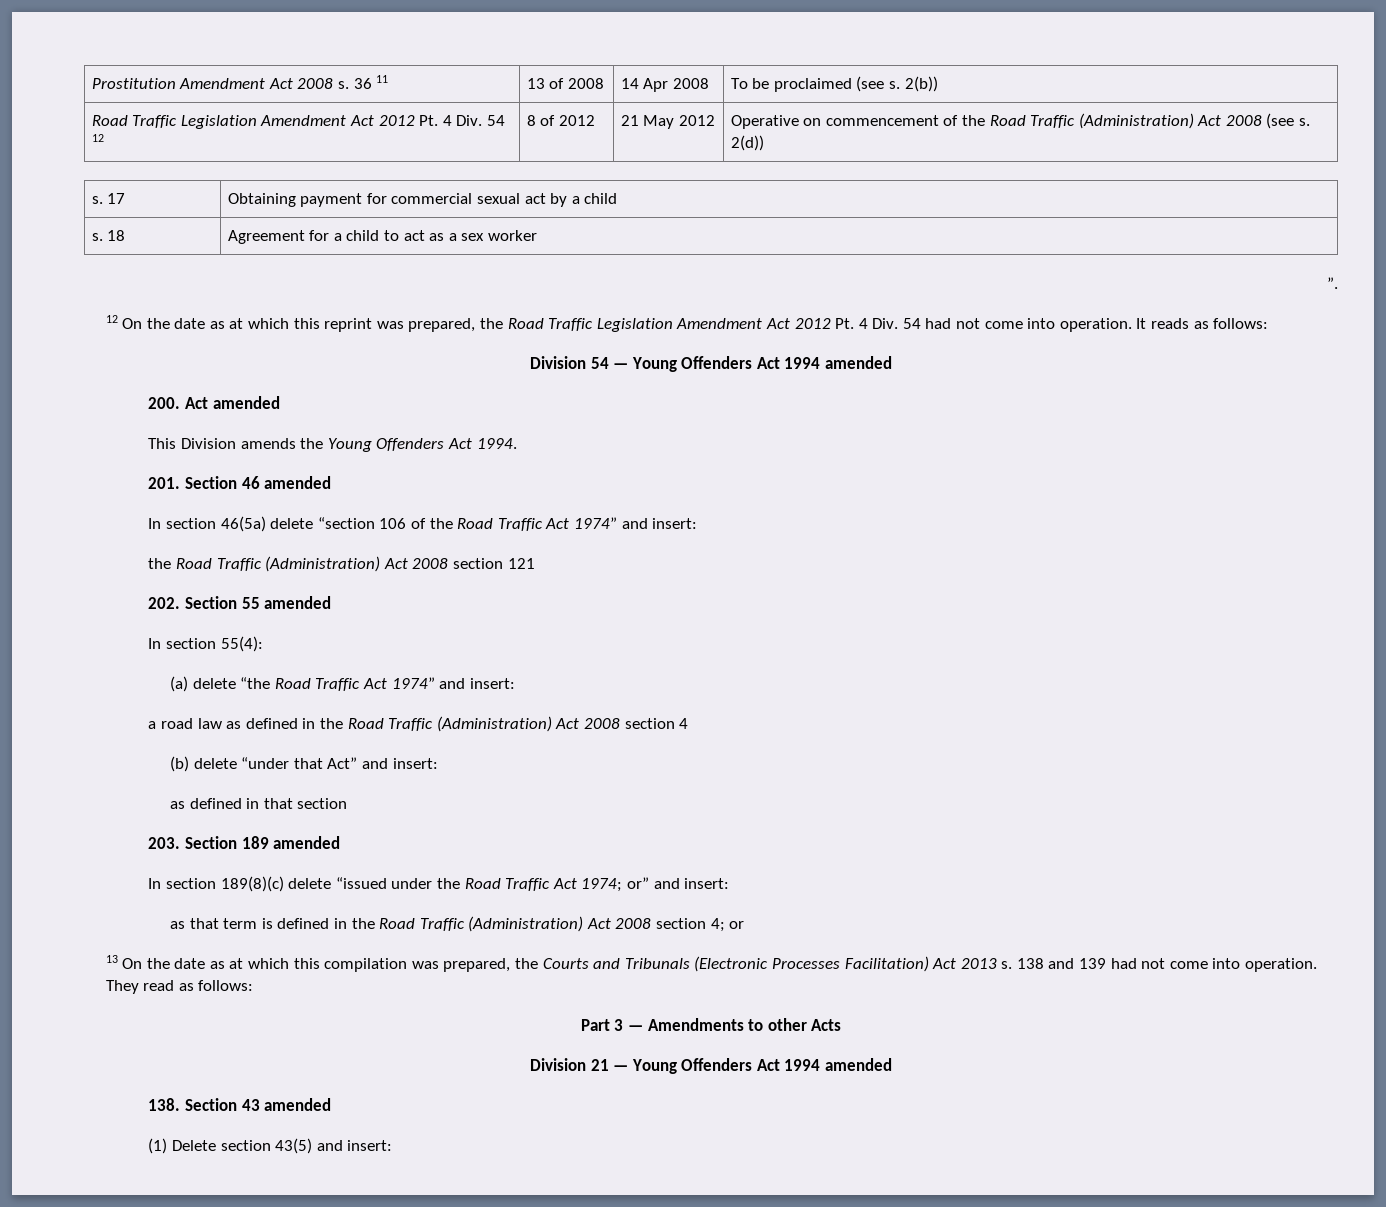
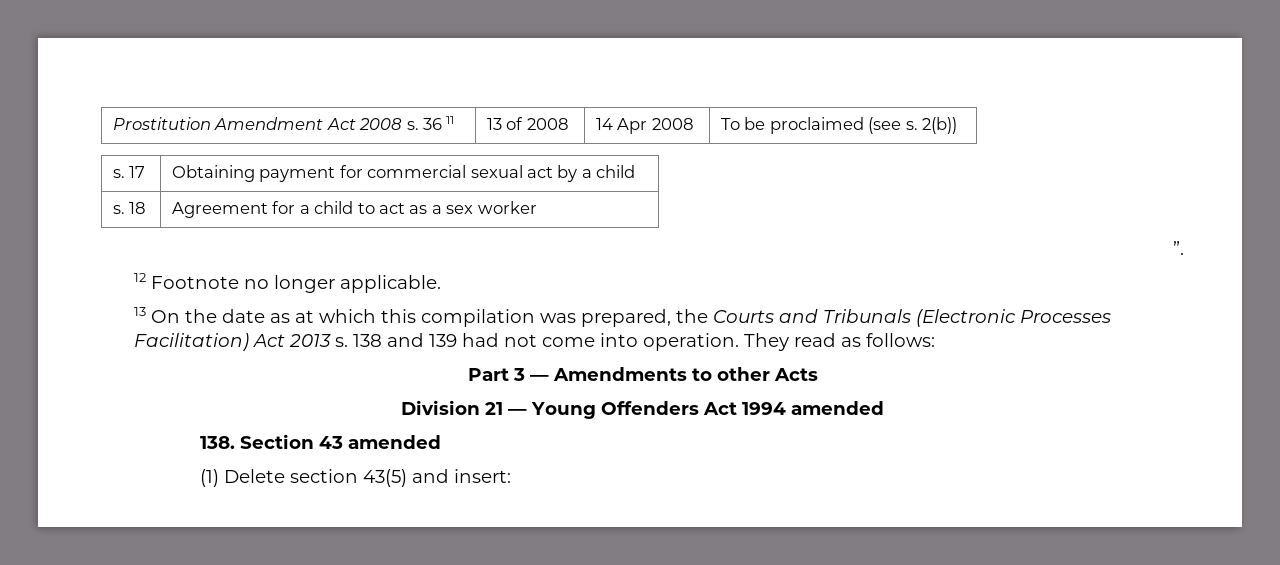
[91,115,505,129] [91,134,104,142] [526,115,595,126] [620,115,715,129] [730,113,1311,129] [730,135,764,151] // Road Traffic Legislation Amendment Act 2012 Pt. 4 Div. 54 12 | 8 of 2012 | 21 May 2012 | Operative on commencement of the Road Traffic (Administration) Act 2008 (see s. 2(d)) -> (957, 125) none
[122,318,1269,332] [529,356,893,372] [148,396,280,409] [148,438,517,452] [148,476,332,489] [148,516,698,532] [148,556,535,572] [148,596,332,609] [148,636,263,652] [169,676,515,692] [148,716,689,732] [169,756,438,772] [169,798,348,809] [148,836,341,849] [148,876,730,892] [169,916,745,932] On the date as at which this reprint was prepared, the Road Traffic Legislation Amendment Act 2012 Pt. 4 Div. 54 had not come into operation. It reads as follows: // Division 54 — Young Offenders Act 1994 amended // 200. Act amended // This Division amends the Young Offenders Act 1994. // 201. Section 46 amended // In section 46(5a) delete “section 106 of the Road Traffic Act 1974” and insert: // the Road Traffic (Administration) Act 2008 section 121 // 202. Section 55 amended // In section 55(4): // (a) delete “the Road Traffic Act 1974” and insert: // a road law as defined in the Road Traffic (Administration) Act 2008 section 4 // (b) delete “under that Act” and insert: // as defined in that section // 203. Section 189 amended // In section 189(8)(c) delete “issued under the Road Traffic Act 1974; or” and insert: // as that term is defined in the Road Traffic (Administration) Act 2008 section 4; or -> [150,275,441,293] Footnote no longer applicable.

